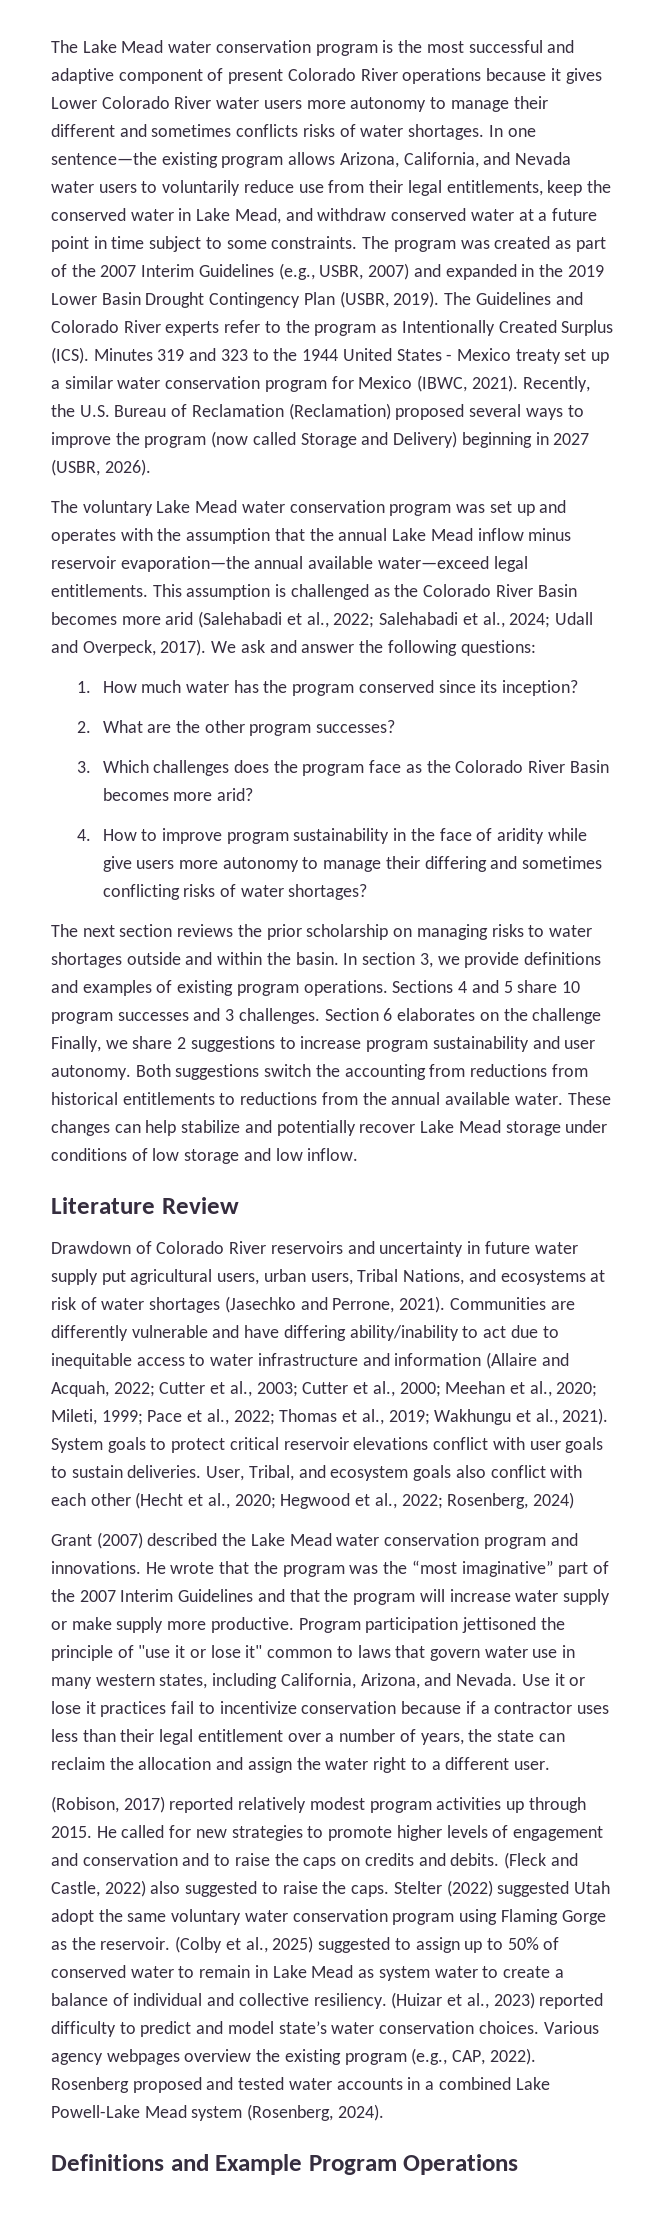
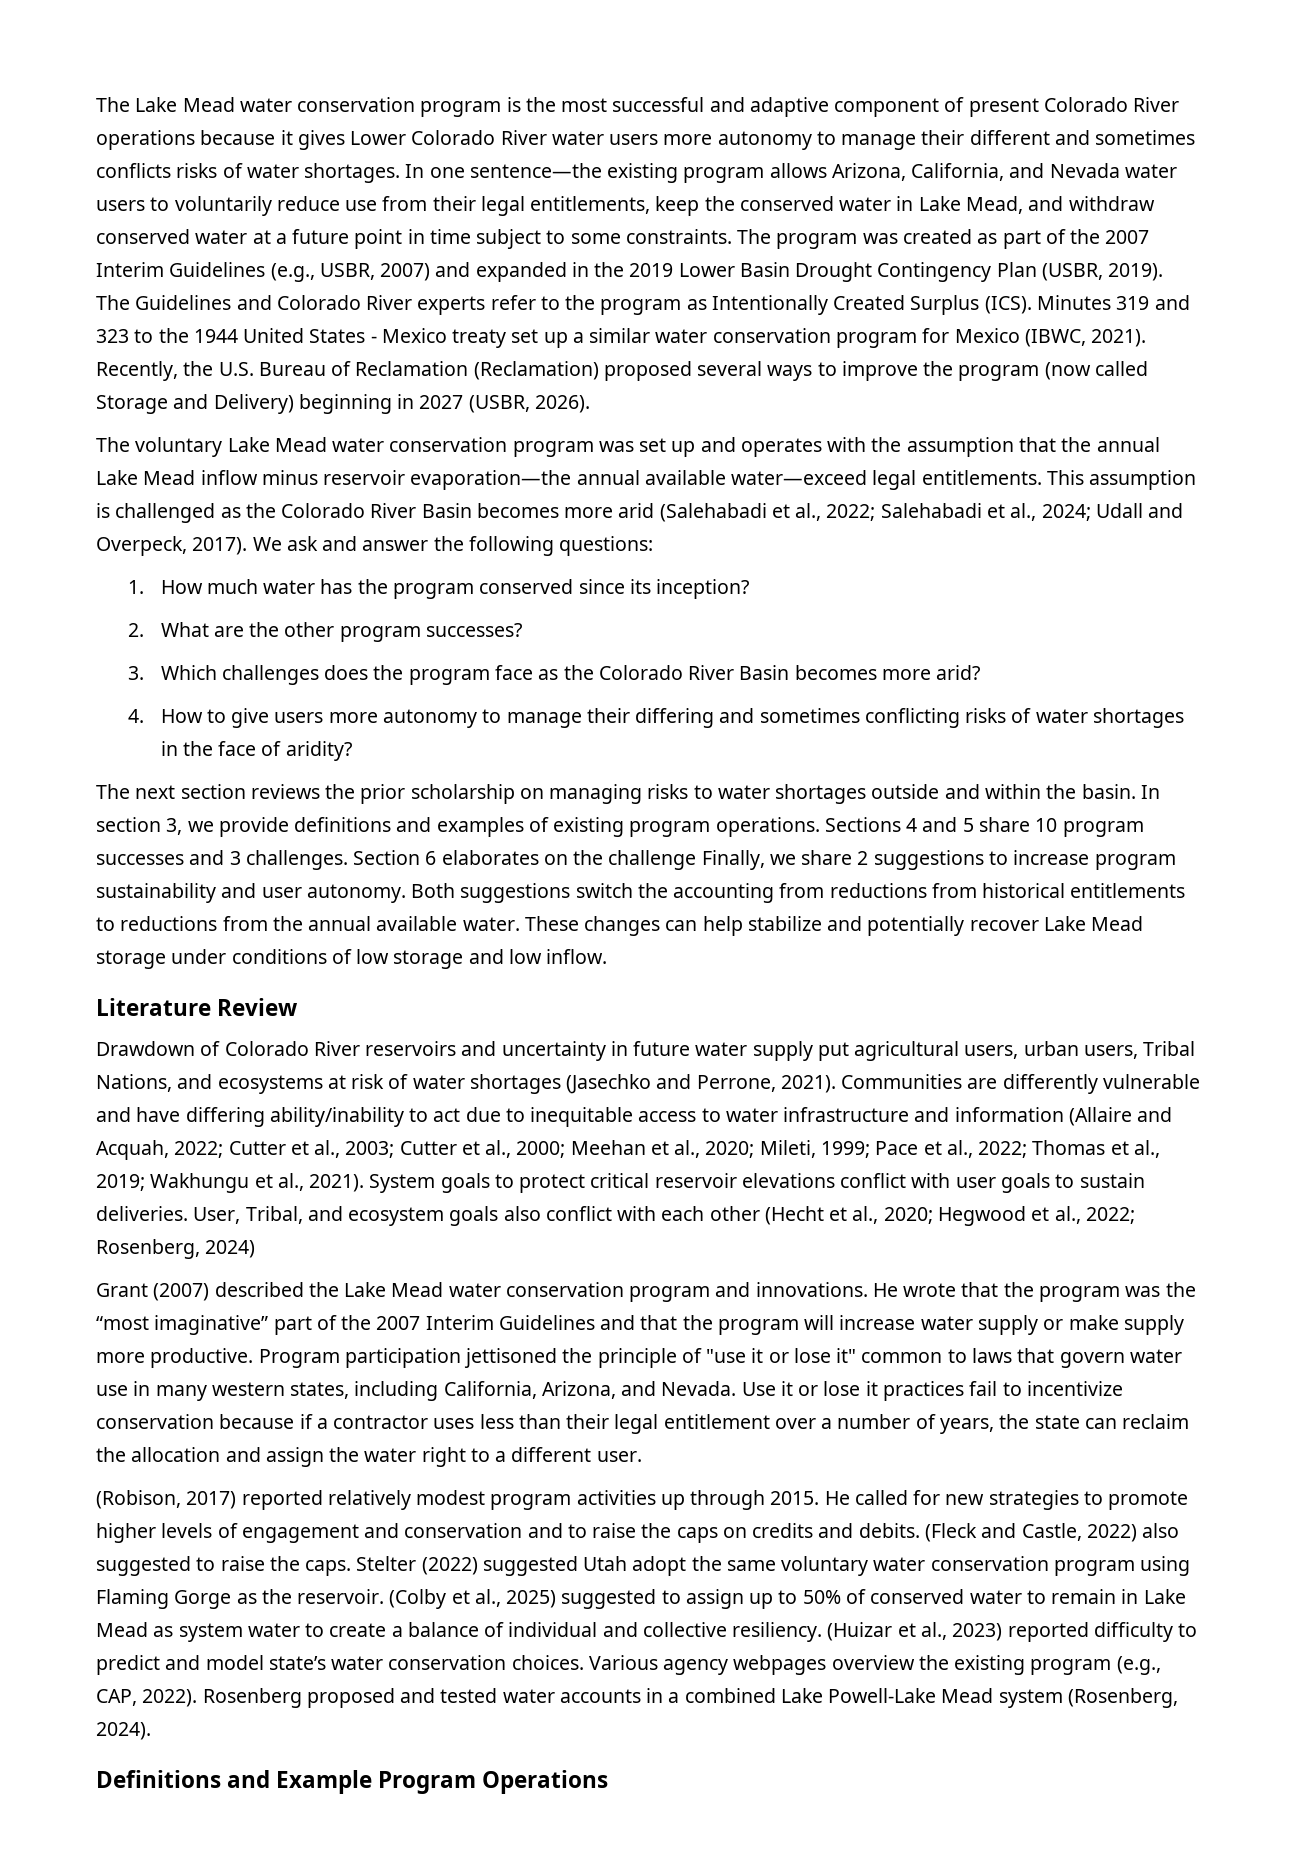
[161,828,587,844] improve program sustainability in the face of aridity while -> (226, 716) none
[288,884,368,900] shortages? -> [1092,708,1184,728] [160,741,352,761] shortages in the face of aridity?

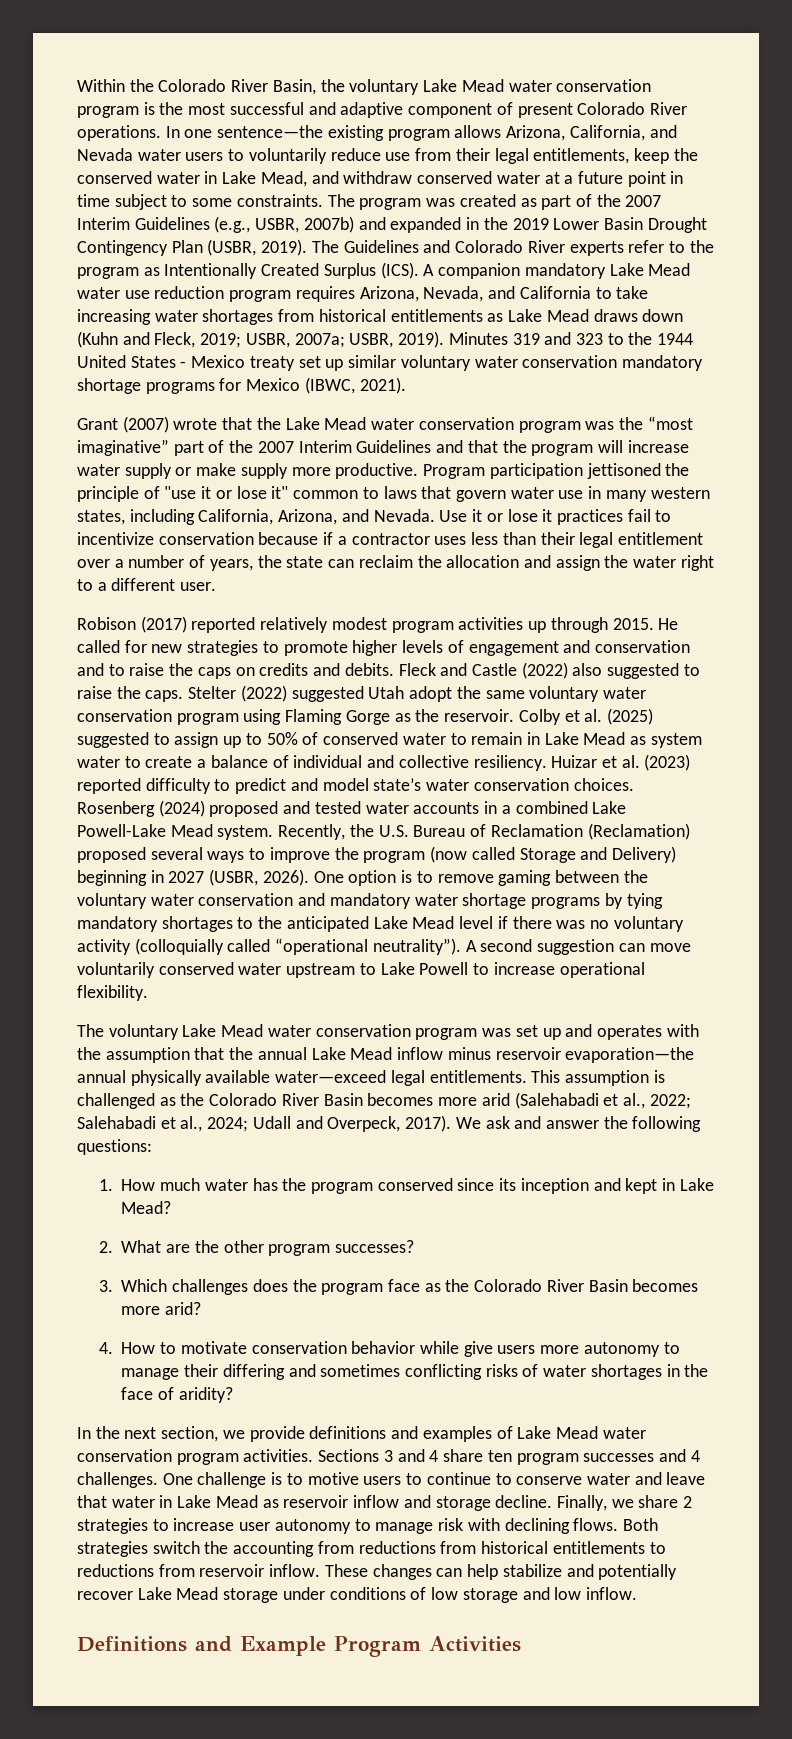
[96,97,130,112] The -> [77,79,420,95] Within the Colorado River Basin, the voluntary
[96,130,1196,150] [96,163,401,183] operations because it gives Lower Colorado River water users more autonomy to manage their different and sometimes conflicts risks of water shortages. -> [77,125,161,141] operations.
[380,263,431,281] 2007) -> [303,216,354,233] 2007b)
(1032, 305) none -> [423,263,691,279] [77,286,649,302] [77,309,684,325] [77,331,445,348] A companion mandatory Lake Mead water use reduction program requires Arizona, Nevada, and California to take increasing water shortages from historical entitlements as Lake Mead draws down (Kuhn and Fleck, 2019; USBR, 2007a; USBR, 2019).
[572,328,1147,348] [96,361,1148,381] [96,394,590,414] [96,437,1160,457] [96,470,1197,490] [96,503,1184,523] [96,536,654,556] [128,579,750,599] [128,622,523,642] [128,665,981,685] [128,708,1184,728] [160,741,352,761] [96,784,1160,804] [96,817,1144,837] [96,850,1176,870] [96,883,1186,903] [96,916,1144,936] [96,949,608,969] [96,998,299,1016] [96,1041,1196,1061] [96,1074,1200,1094] [96,1107,1173,1127] [96,1140,1160,1160] [96,1173,1145,1193] [96,1206,1135,1226] [96,1239,256,1259] a similar water conservation program for Mexico (IBWC, 2021). Recently, the U.S. Bureau of Reclamation (Reclamation) proposed several ways to improve the program (now called Storage and Delivery) beginning in 2027 (USBR, 2026). // The voluntary Lake Mead water conservation program was set up and operates with the assumption that the annual Lake Mead inflow minus reservoir evaporation—the annual available water—exceed legal entitlements. This assumption is challenged as the Colorado River Basin becomes more arid (Salehabadi et al., 2022; Salehabadi et al., 2024; Udall and Overpeck, 2017). We ask and answer the following questions: // 1. How much water has the program conserved since its inception? // 2. What are the other program successes? // 3. Which challenges does the program face as the Colorado River Basin becomes more arid? // 4. How to give users more autonomy to manage their differing and sometimes conflicting risks of water shortages in the face of aridity? // The next section reviews the prior scholarship on managing risks to water shortages outside and within the basin. In section 3, we provide definitions and examples of existing program operations. Sections 4 and 5 share 10 program successes and 3 challenges. Section 6 elaborates on the challenge Finally, we share 2 suggestions to increase program sustainability and user autonomy. Both suggestions switch the accounting from reductions from historical entitlements to reductions from the annual available water. These changes can help stabilize and potentially recover Lake Mead storage under conditions of low storage and low inflow. // Literature Review // Drawdown of Colorado River reservoirs and uncertainty in future water supply put agricultural users, urban users, Tribal Nations, and ecosystems at risk of water shortages (Jasechko and Perrone, 2021). Communities are differently vulnerable and have differing ability/inability to act due to inequitable access to water infrastructure and information (Allaire and Acquah, 2022; Cutter et al., 2003; Cutter et al., 2000; Meehan et al., 2020; Mileti, 1999; Pace et al., 2022; Thomas et al., 2019; Wakhungu et al., 2021). System goals to protect critical reservoir elevations conflict with user goals to sustain deliveries. User, Tribal, and ecosystem goals also conflict with each other (Hecht et al., 2020; Hegwood et al., 2022; Rosenberg, 2024) -> [348,355,703,371] [77,377,406,394] similar voluntary water conservation mandatory shortage programs for Mexico (IBWC, 2021).
[214,1282,304,1297] described -> [173,417,253,430] wrote that
[715,1282,1120,1302] and innovations. He wrote that the program -> (581, 427) none
[96,1490,237,1509] (Robison, 2017) -> [77,616,187,633] Robison (2017)
[924,1523,1137,1542] (Fleck and Castle, 2022) -> [398,662,568,679] Fleck and Castle (2022)
[389,1589,557,1609] (Colby et al., 2025) -> [518,708,653,725] Colby et al. (2025)
[827,1622,1003,1641] (Huizar et al., 2023) -> [551,754,691,771] Huizar et al. (2023)
[588,1655,1161,1675] [96,1688,302,1708] Various agency webpages overview the existing program (e.g., CAP, 2022). Rosenberg -> [77,800,205,817] Rosenberg (2024)
[998,1688,1178,1708] [96,1722,151,1740] system (Rosenberg, 2024). -> [217,823,690,840] [77,846,676,863] [77,869,648,886] [77,893,663,909] [77,916,684,932] [77,938,691,955] [77,962,645,978] [77,985,148,1001] [77,1024,699,1040] [77,1047,695,1063] [77,1070,665,1086] [77,1092,691,1109] [77,1115,702,1132] [77,1139,152,1155] [98,1178,714,1194] [121,1201,172,1214] [98,1240,414,1256] [98,1279,699,1295] [121,1302,202,1315] [98,1341,680,1357] [121,1364,709,1380] [121,1387,233,1403] [77,1426,646,1442] [77,1449,700,1465] [77,1472,706,1488] [77,1495,693,1511] [77,1518,658,1534] [77,1541,666,1557] [77,1564,678,1580] [77,1587,637,1603] system. Recently, the U.S. Bureau of Reclamation (Reclamation) proposed several ways to improve the program (now called Storage and Delivery) beginning in 2027 (USBR, 2026). One option is to remove gaming between the voluntary water conservation and mandatory water shortage programs by tying mandatory shortages to the anticipated Lake Mead level if there was no voluntary activity (colloquially called “operational neutrality”). A second suggestion can move voluntarily conserved water upstream to Lake Powell to increase operational flexibility. // The voluntary Lake Mead water conservation program was set up and operates with the assumption that the annual Lake Mead inflow minus reservoir evaporation—the annual physically available water—exceed legal entitlements. This assumption is challenged as the Colorado River Basin becomes more arid (Salehabadi et al., 2022; Salehabadi et al., 2024; Udall and Overpeck, 2017). We ask and answer the following questions: // 1. How much water has the program conserved since its inception and kept in Lake Mead? // 2. What are the other program successes? // 3. Which challenges does the program face as the Colorado River Basin becomes more arid? // 4. How to motivate conservation behavior while give users more autonomy to manage their differing and sometimes conflicting risks of water shortages in the face of aridity? // In the next section, we provide definitions and examples of Lake Mead water conservation program activities. Sections 3 and 4 share ten program successes and 4 challenges. One challenge is to motive users to continue to conserve water and leave that water in Lake Mead as reservoir inflow and storage decline. Finally, we share 2 strategies to increase user autonomy to manage risk with declining flows. Both strategies switch the accounting from reductions from historical entitlements to reductions from reservoir inflow. These changes can help stabilize and potentially recover Lake Mead storage under conditions of low storage and low inflow.
[482,1770,609,1794] Operations -> [429,1636,521,1652] Activities

